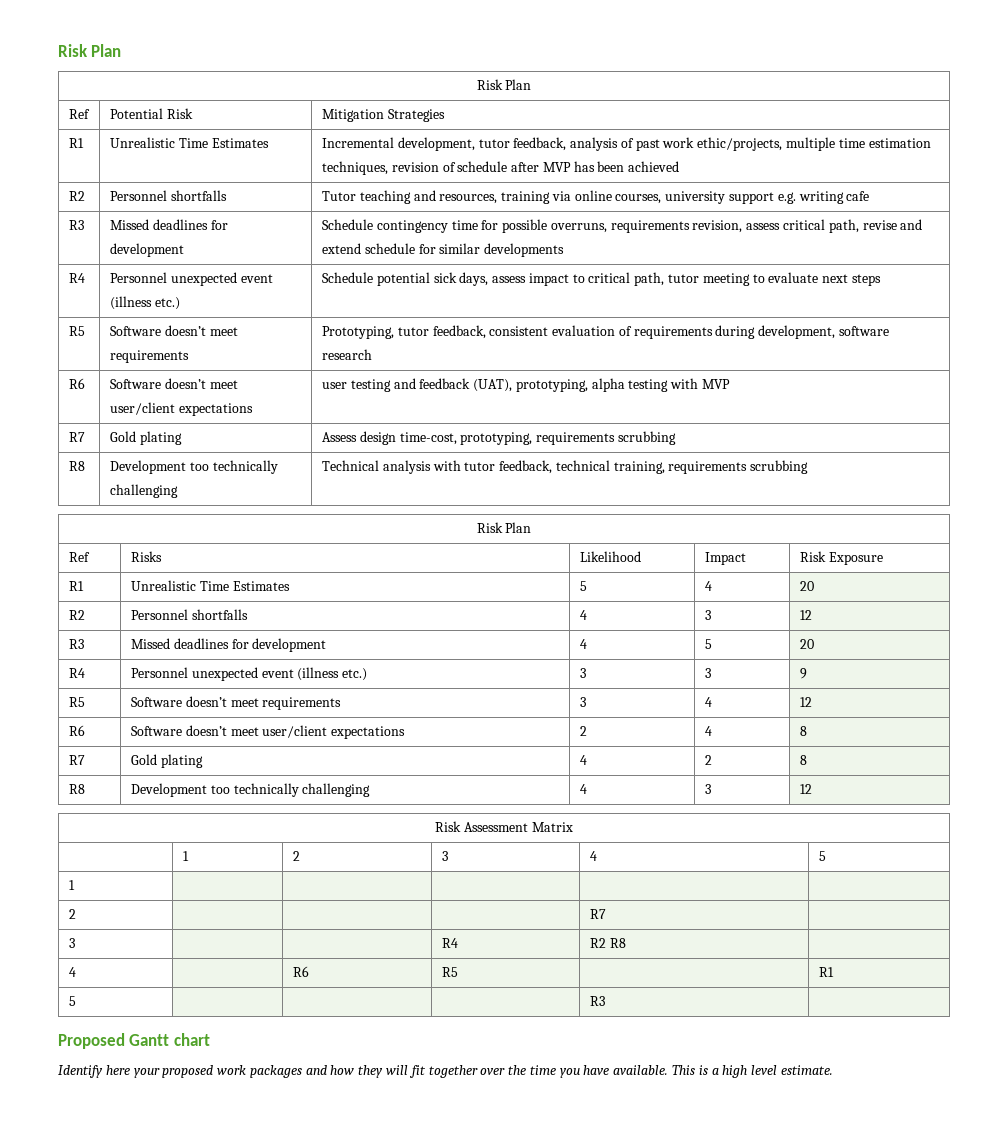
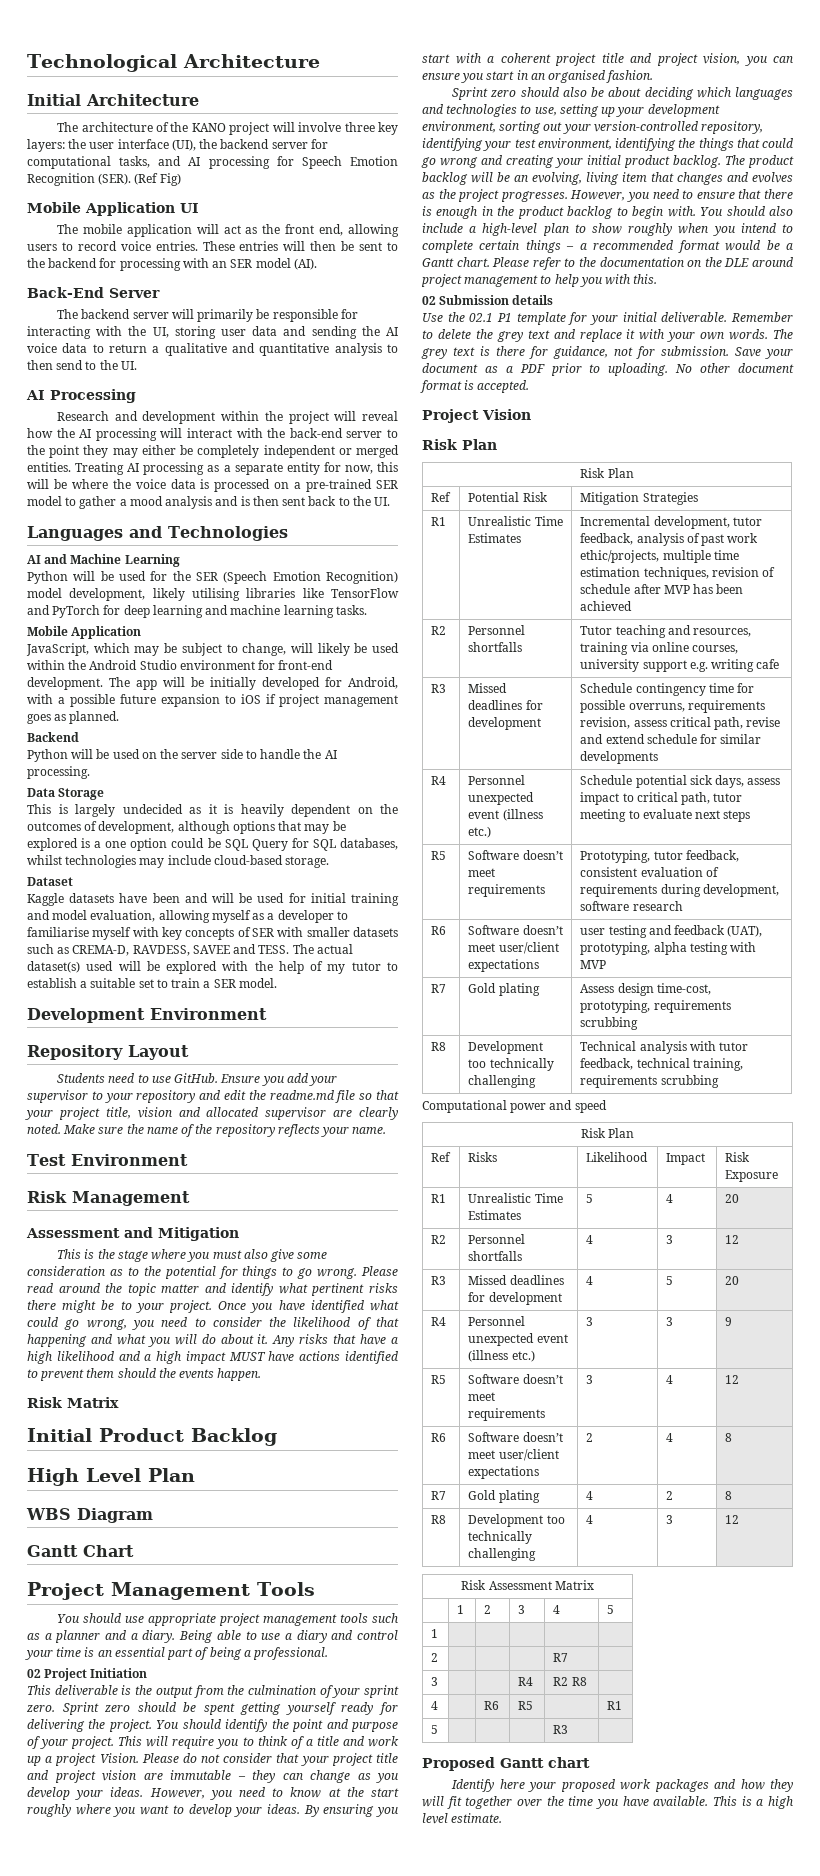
(58, 50) none -> [27,54,320,72] [27,94,199,106] [57,122,398,135] [27,139,328,152] [27,156,398,169] [27,173,181,186] [27,202,199,216] [57,224,399,237] [27,241,398,251] [27,258,317,271] [27,287,160,298] [57,309,358,322] [27,326,398,339] [27,343,398,356] [27,360,137,370] [26,389,136,403] [57,411,398,424] [27,428,398,441] [27,445,399,458] [27,462,399,475] [27,479,399,492] [27,496,391,509] [27,526,288,541] [27,554,180,567] [27,571,398,584] [27,588,399,601] [27,605,367,618] [27,626,142,639] [26,643,399,656] [27,660,334,670] [27,677,398,690] [27,694,398,707] [27,711,120,724] [27,732,79,742] [27,749,337,762] [27,766,90,779] [27,788,105,800] [27,804,398,817] [27,821,346,834] [27,838,398,851] [27,855,330,868] [27,877,73,886] [27,893,399,906] [27,910,348,923] [27,927,398,940] [27,944,353,956] [27,961,398,974] [27,978,277,988] [27,1008,267,1023] [27,1045,189,1060] [57,1073,337,1086] [27,1090,399,1103] [25,1107,398,1120] [27,1124,387,1137] [27,1154,188,1166] [27,1191,190,1206] [26,1227,239,1241] [57,1249,328,1262] [27,1266,398,1279] [27,1283,398,1296] [27,1300,399,1313] [27,1317,400,1330] [27,1334,398,1347] [27,1351,398,1364] [27,1368,262,1381] [27,1397,119,1408] [27,1428,277,1446] [27,1468,195,1486] [26,1508,153,1523] [27,1545,134,1557] [27,1582,315,1600] [57,1613,398,1626] [27,1630,398,1643] [25,1647,329,1660] [27,1668,148,1681] [27,1685,399,1698] [26,1702,398,1715] [27,1719,398,1732] [27,1736,400,1749] [27,1753,398,1766] [27,1770,398,1783] [27,1787,399,1800] [27,1804,398,1817] [422,53,793,66] [422,70,654,83] [452,87,793,100] [422,104,720,117] [422,121,764,134] [422,138,793,151] [421,155,794,168] [422,172,793,185] [422,189,793,202] [422,206,793,219] [422,223,793,236] [422,240,793,253] [422,257,793,270] [421,274,658,287] [422,295,554,305] [422,312,793,325] [422,329,793,342] [421,346,793,359] [422,363,794,376] [420,380,530,393] [422,409,531,423] Technological Architecture // Initial Architecture // The architecture of the KANO project will involve three key layers: the user interface (UI), the backend server for computational tasks, and AI processing for Speech Emotion Recognition (SER). (Ref Fig) // Mobile Application UI // The mobile application will act as the front end, allowing users to record voice entries. These entries will then be sent to the backend for processing with an SER model (AI). // Back-End Server // The backend server will primarily be responsible for interacting with the UI, storing user data and sending the AI voice data to return a qualitative and quantitative analysis to then send to the UI. // AI Processing // Research and development within the project will reveal how the AI processing will interact with the back-end server to the point they may either be completely independent or merged entities. Treating AI processing as a separate entity for now, this will be where the voice data is processed on a pre-trained SER model to gather a mood analysis and is then sent back to the UI. // Languages and Technologies // AI and Machine Learning // Python will be used for the SER (Speech Emotion Recognition) model development, likely utilising libraries like TensorFlow and PyTorch for deep learning and machine learning tasks. // Mobile Application // JavaScript, which may be subject to change, will likely be used within the Android Studio environment for front-end development. The app will be initially developed for Android, with a possible future expansion to iOS if project management goes as planned. // Backend // Python will be used on the server side to handle the AI processing. // Data Storage // This is largely undecided as it is heavily dependent on the outcomes of development, although options that may be explored is a one option could be SQL Query for SQL databases, whilst technologies may include cloud-based storage. // Dataset // Kaggle datasets have been and will be used for initial training and model evaluation, allowing myself as a developer to familiarise myself with key concepts of SER with smaller datasets such as CREMA-D, RAVDESS, SAVEE and TESS. The actual dataset(s) used will be explored with the help of my tutor to establish a suitable set to train a SER model. // Development Environment // Repository Layout // Students need to use GitHub. Ensure you add your supervisor to your repository and edit the readme.md file so that your project title, vision and allocated supervisor are clearly noted. Make sure the name of the repository reflects your name. // Test Environment // Risk Management // Assessment and Mitigation // This is the stage where you must also give some consideration as to the potential for things to go wrong. Please read around the topic matter and identify what pertinent risks there might be to your project. Once you have identified what could go wrong, you need to consider the likelihood of that happening and what you will do about it. Any risks that have a high likelihood and a high impact MUST have actions identified to prevent them should the events happen. // Risk Matrix // Initial Product Backlog // High Level Plan // WBS Diagram // Gantt Chart // Project Management Tools // You should use appropriate project management tools such as a planner and a diary. Being able to use a diary and control your time is an essential part of being a professional. // 02 Project Initiation // This deliverable is the output from the culmination of your sprint zero. Sprint zero should be spent getting yourself ready for delivering the project. You should identify the point and purpose of your project. This will require you to think of a title and work up a project Vision. Please do not consider that your project title and project vision are immutable – they can change as you develop your ideas. However, you need to know at the start roughly where you want to develop your ideas. By ensuring you start with a coherent project title and project vision, you can ensure you start in an organised fashion. // Sprint zero should also be about deciding which languages and technologies to use, setting up your development environment, sorting out your version-controlled repository, identifying your test environment, identifying the things that could go wrong and creating your initial product backlog. The product backlog will be an evolving, living item that changes and evolves as the project progresses. However, you need to ensure that there is enough in the product backlog to begin with. You should also include a high-level plan to show roughly when you intend to complete certain things – a recommended format would be a Gantt chart. Please refer to the documentation on the DLE around project management to help you with this. // 02 Submission details // Use the 02.1 P1 template for your initial deliverable. Remember to delete the grey text and replace it with your own words. The grey text is there for guidance, not for submission. Save your document as a PDF prior to uploading. No other document format is accepted. // Project Vision //
(809, 467) none -> [422,1100,607,1113] // Computational power and speed

